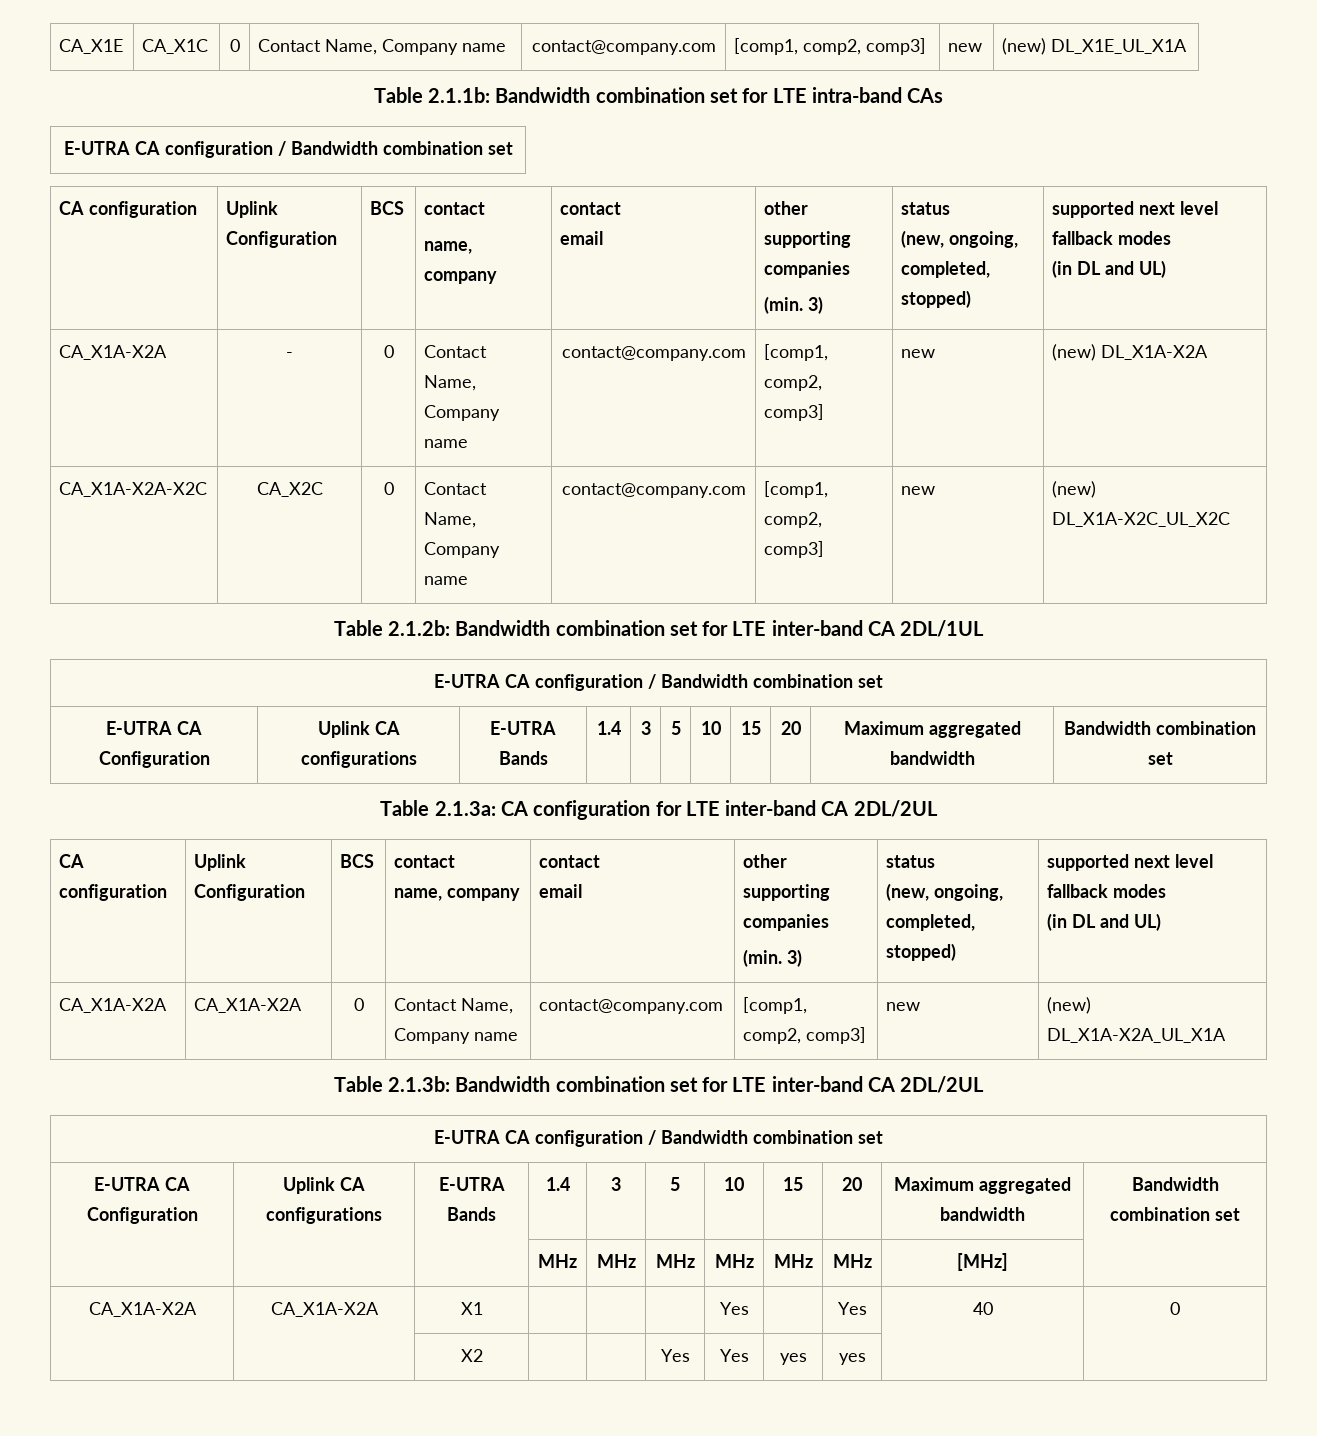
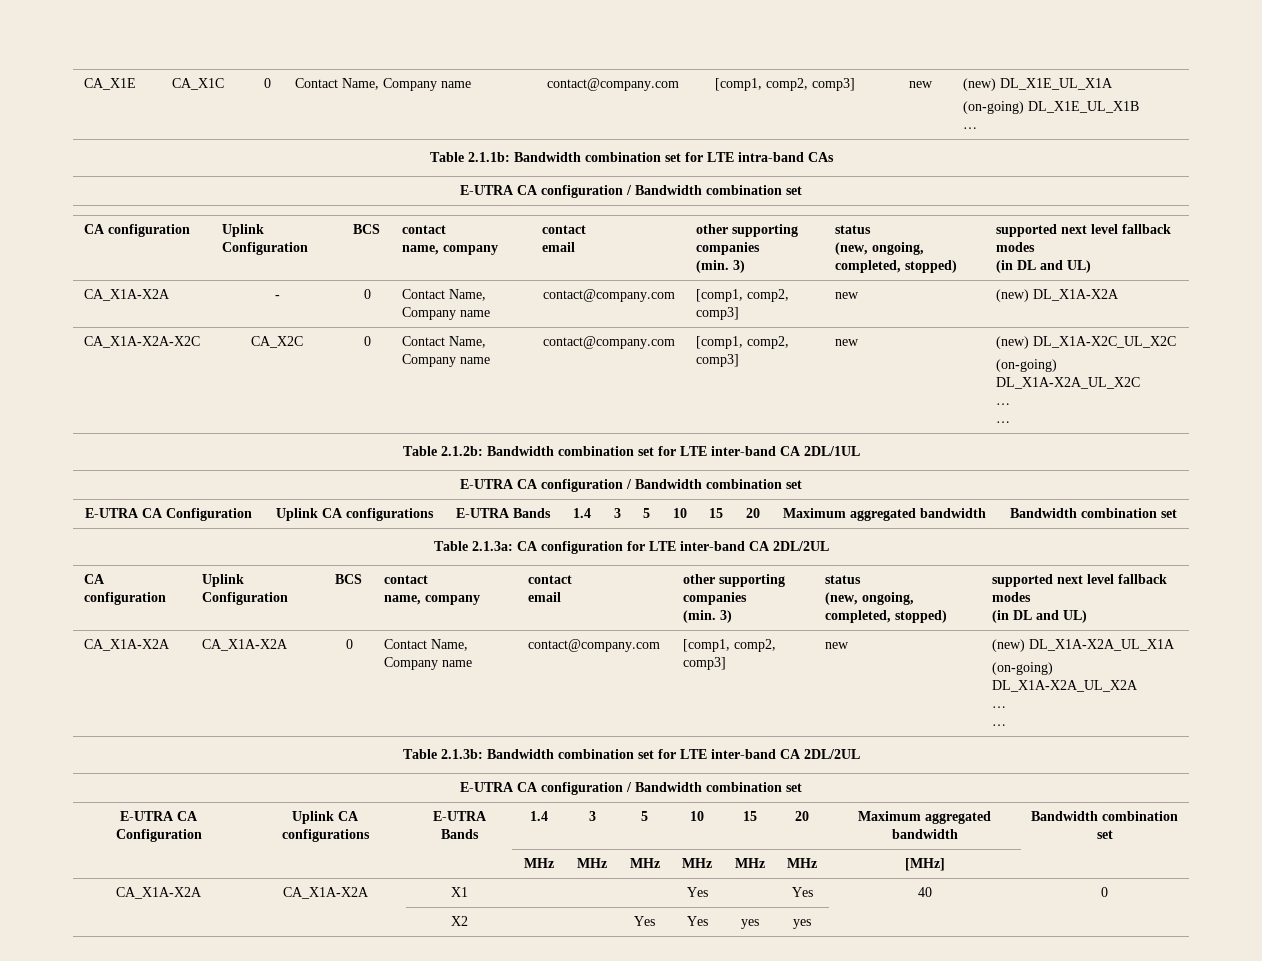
(1188, 46) none -> [962,101,1139,114] [962,127,977,129] // (on-going) DL_X1E_UL_X1B // …
(1231, 519) none -> [995,359,1057,372] [995,377,1140,389] [995,403,1010,405] [995,421,1010,423] // (on-going) DL_X1A-X2A_UL_X2C // … // …
(1227, 1035) none -> [991,662,1053,675] [991,680,1138,692] [991,706,1006,708] [991,724,1006,726] // (on-going) DL_X1A-X2A_UL_X2A // … // …

